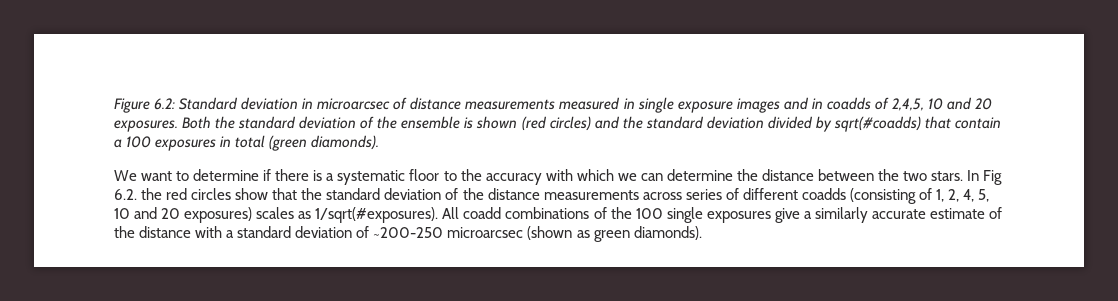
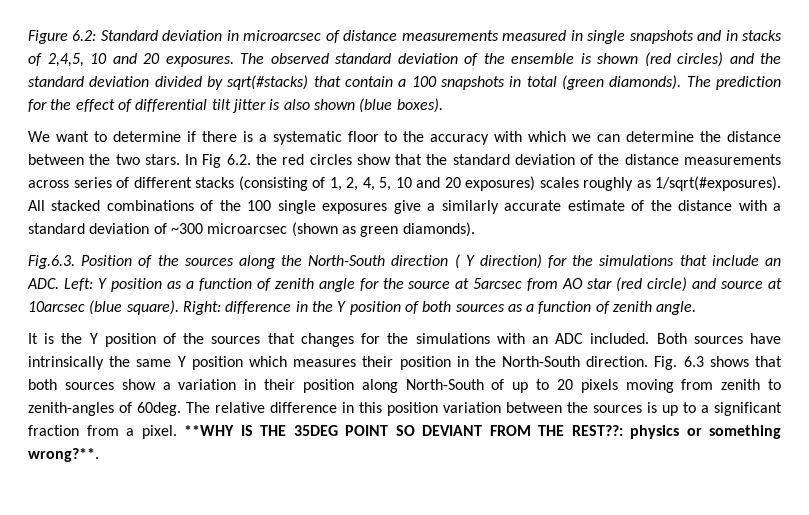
[677,98,780,113] exposure images -> [629,30,694,44] snapshots
[826,97,871,110] coadds -> [742,30,783,41] stacks
[182,116,236,129] Both the -> [240,53,329,64] The observed
[833,116,921,132] sqrt(#coadds) -> [227,75,309,90] sqrt(#stacks)
[155,139,217,151] exposures -> [440,76,505,90] snapshots
(380, 142) none -> [686,76,781,90] [28,98,443,113] The prediction for the effect of differential tilt jitter is also shown (blue boxes).
[801,188,846,200] coadds -> [195,177,234,188] stacks
(295, 213) none -> [583,177,633,191] roughly
[463,207,502,219] coadd -> [51,200,101,211] stacked
[373,227,444,238] ~200-250 -> [170,223,203,234] ~300
(702, 233) none -> [28,254,781,269] [27,277,783,292] [28,300,697,315] [28,333,782,347] [28,356,782,370] [28,379,782,393] [28,402,782,416] [28,425,781,439] [28,448,99,462] // Fig.6.3. Position of the sources along the North-South direction ( Y direction) for the simulations that include an ADC. Left: Y position as a function of zenith angle for the source at 5arcsec from AO star (red circle) and source at 10arcsec (blue square). Right: difference in the Y position of both sources as a function of zenith angle. // It is the Y position of the sources that changes for the simulations with an ADC included. Both sources have intrinsically the same Y position which measures their position in the North-South direction. Fig. 6.3 shows that both sources show a variation in their position along North-South of up to 20 pixels moving from zenith to zenith-angles of 60deg. The relative difference in this position variation between the sources is up to a significant fraction from a pixel. **WHY IS THE 35DEG POINT SO DEVIANT FROM THE REST??: physics or something wrong?**.

